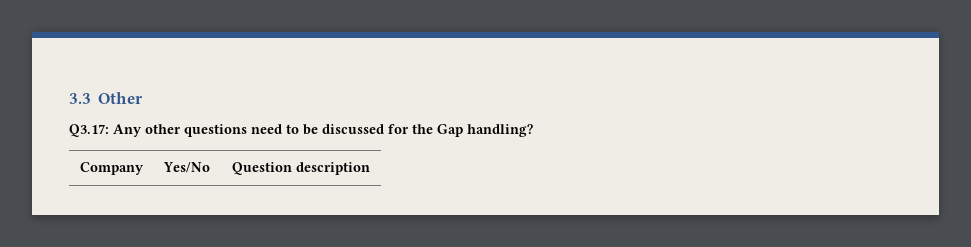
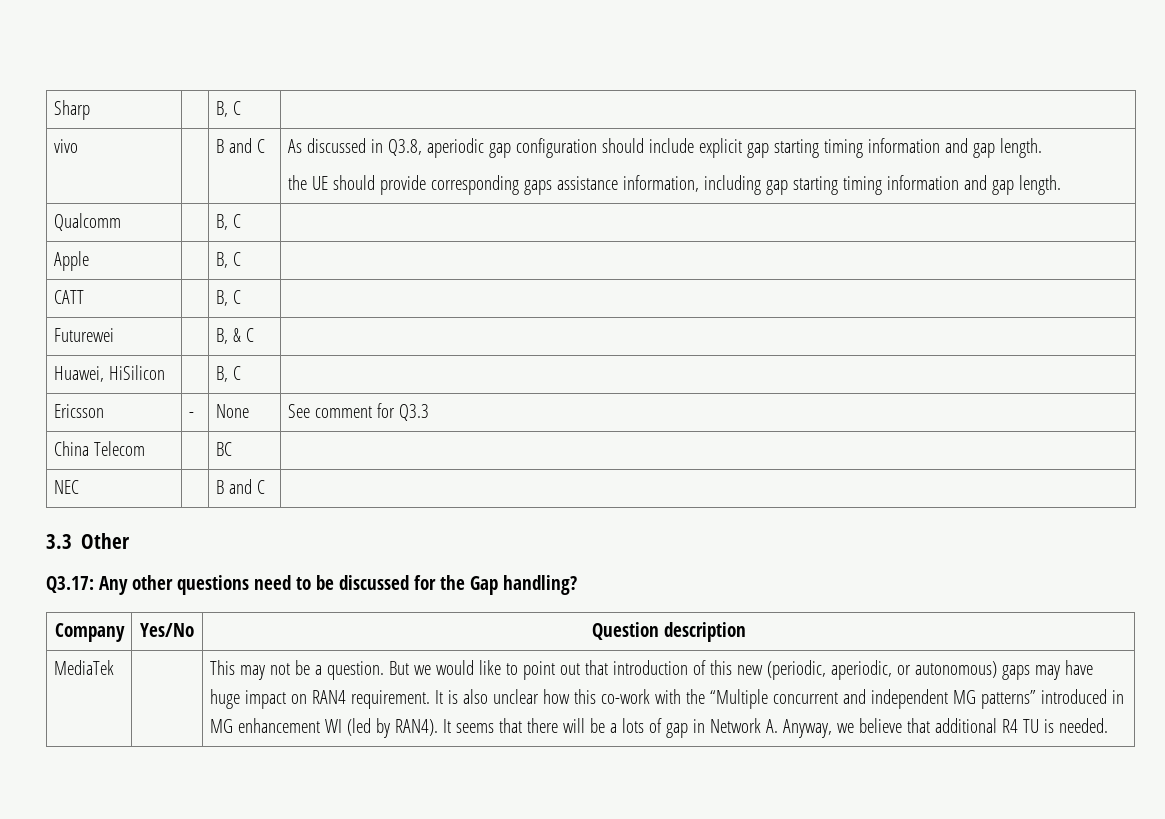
(69, 98) none -> [53,100,90,120] [215,101,241,117] [53,139,78,153] [215,138,265,153] [287,138,1042,158] [287,175,1061,195] [53,213,121,231] [215,214,241,230] [53,251,89,271] [215,252,241,268] [53,290,84,304] [215,290,241,306] [53,328,114,342] [215,328,254,344] [53,365,165,382] [215,366,241,382] [53,404,104,418] [188,412,194,418] [215,404,249,418] [287,403,429,421] [53,441,145,456] [215,442,232,456] [53,480,79,494] [215,479,265,494] Sharp | | B, C | // vivo | | B and C | As discussed in Q3.8, aperiodic gap configuration should include explicit gap starting timing information and gap length. // the UE should provide corresponding gaps assistance information, including gap starting timing information and gap length. // Qualcomm | | B, C | // Apple | | B, C | // CATT | | B, C | // Futurewei | | B, & C | // Huawei, HiSilicon | | B, C | // Ericsson | - | None | See comment for Q3.3 // China Telecom | | BC | // NEC | | B and C | //
(370, 168) none -> [53,660,114,675] [209,660,1093,680] [209,689,1124,709] [209,718,1108,738] // MediaTek | | This may not be a question. But we would like to point out that introduction of this new (periodic, aperiodic, or autonomous) gaps may have huge impact on RAN4 requirement. It is also unclear how this co-work with the “Multiple concurrent and independent MG patterns” introduced in MG enhancement WI (led by RAN4). It seems that there will be a lots of gap in Network A. Anyway, we believe that additional R4 TU is needed.

